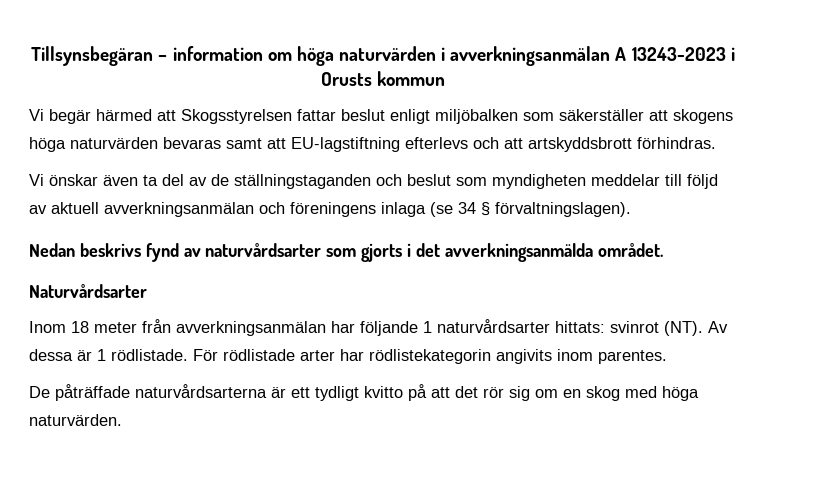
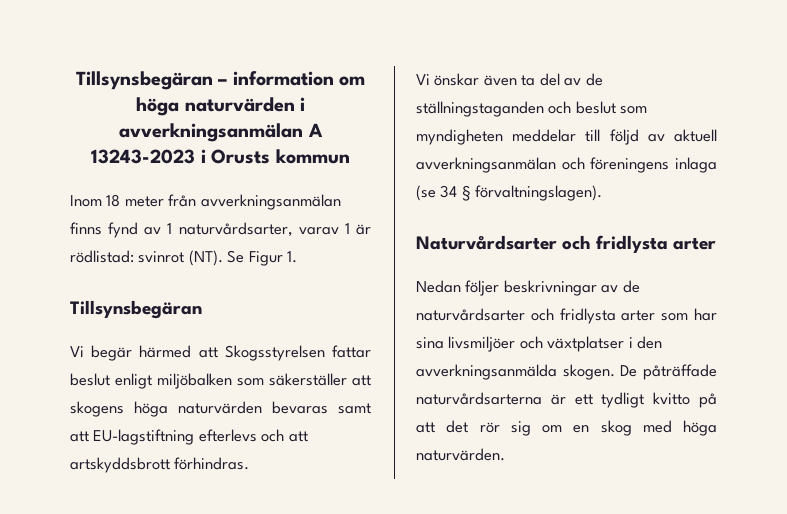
(446, 78) none -> [70,194,341,210] [70,222,371,238] [70,250,298,266] [70,300,202,319] // Inom 18 meter från avverkningsanmälan finns fynd av 1 naturvårdsarter, varav 1 är rödlistad: svinrot (NT). Se Figur 1. // Tillsynsbegäran
[29,243,663,262] [29,284,147,298] [29,319,728,336] [29,349,667,364] Nedan beskrivs fynd av naturvårdsarter som gjorts i det avverkningsanmälda området. // Naturvårdsarter // Inom 18 meter från avverkningsanmälan har följande 1 naturvårdsarter hittats: svinrot (NT). Av dessa är 1 rödlistade. För rödlistade arter har rödlistekategorin angivits inom parentes. // -> [416,235,717,253] [416,280,640,296] [416,308,717,324] [416,336,663,352] [416,364,615,380] Naturvårdsarter och fridlysta arter // Nedan följer beskrivningar av de naturvårdsarter och fridlysta arter som har sina livsmiljöer och växtplatser i den avverkningsanmälda skogen.

